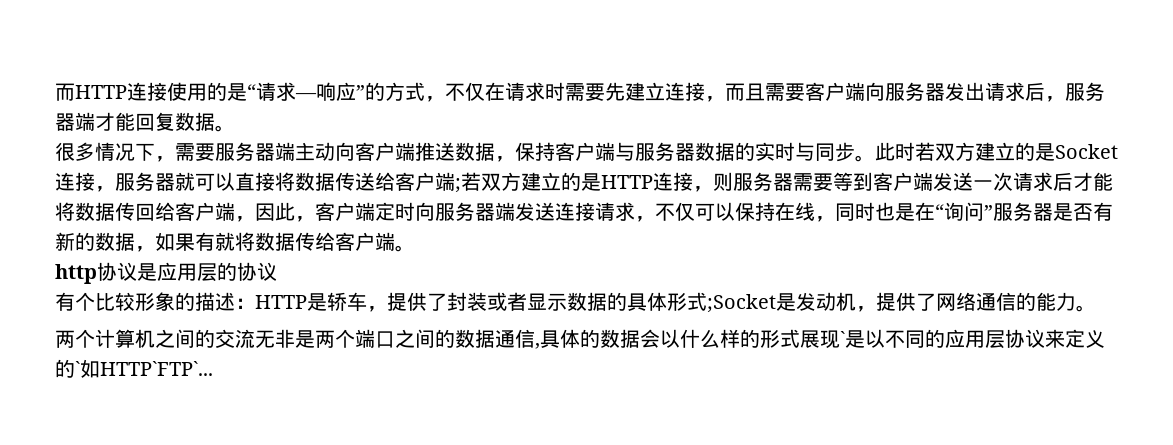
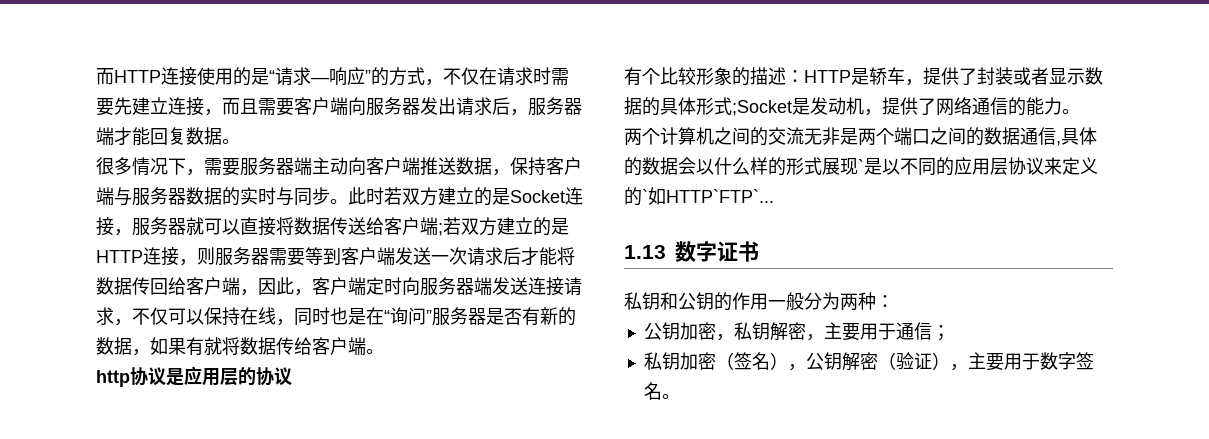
(213, 368) none -> [624,241,759,262] [624,292,894,311] [643,322,950,341] [643,352,1094,371] [643,382,680,400] // 1.13数字证书 // 私钥和公钥的作用一般分为两种： // 公钥加密，私钥解密，主要用于通信； // 私钥加密（签名），公钥解密（验证），主要用于数字签名。

